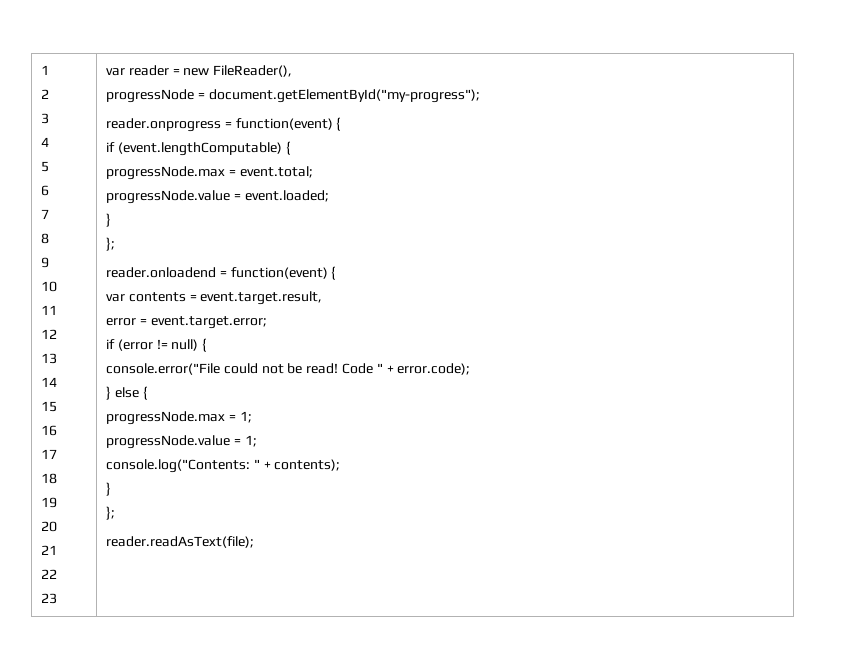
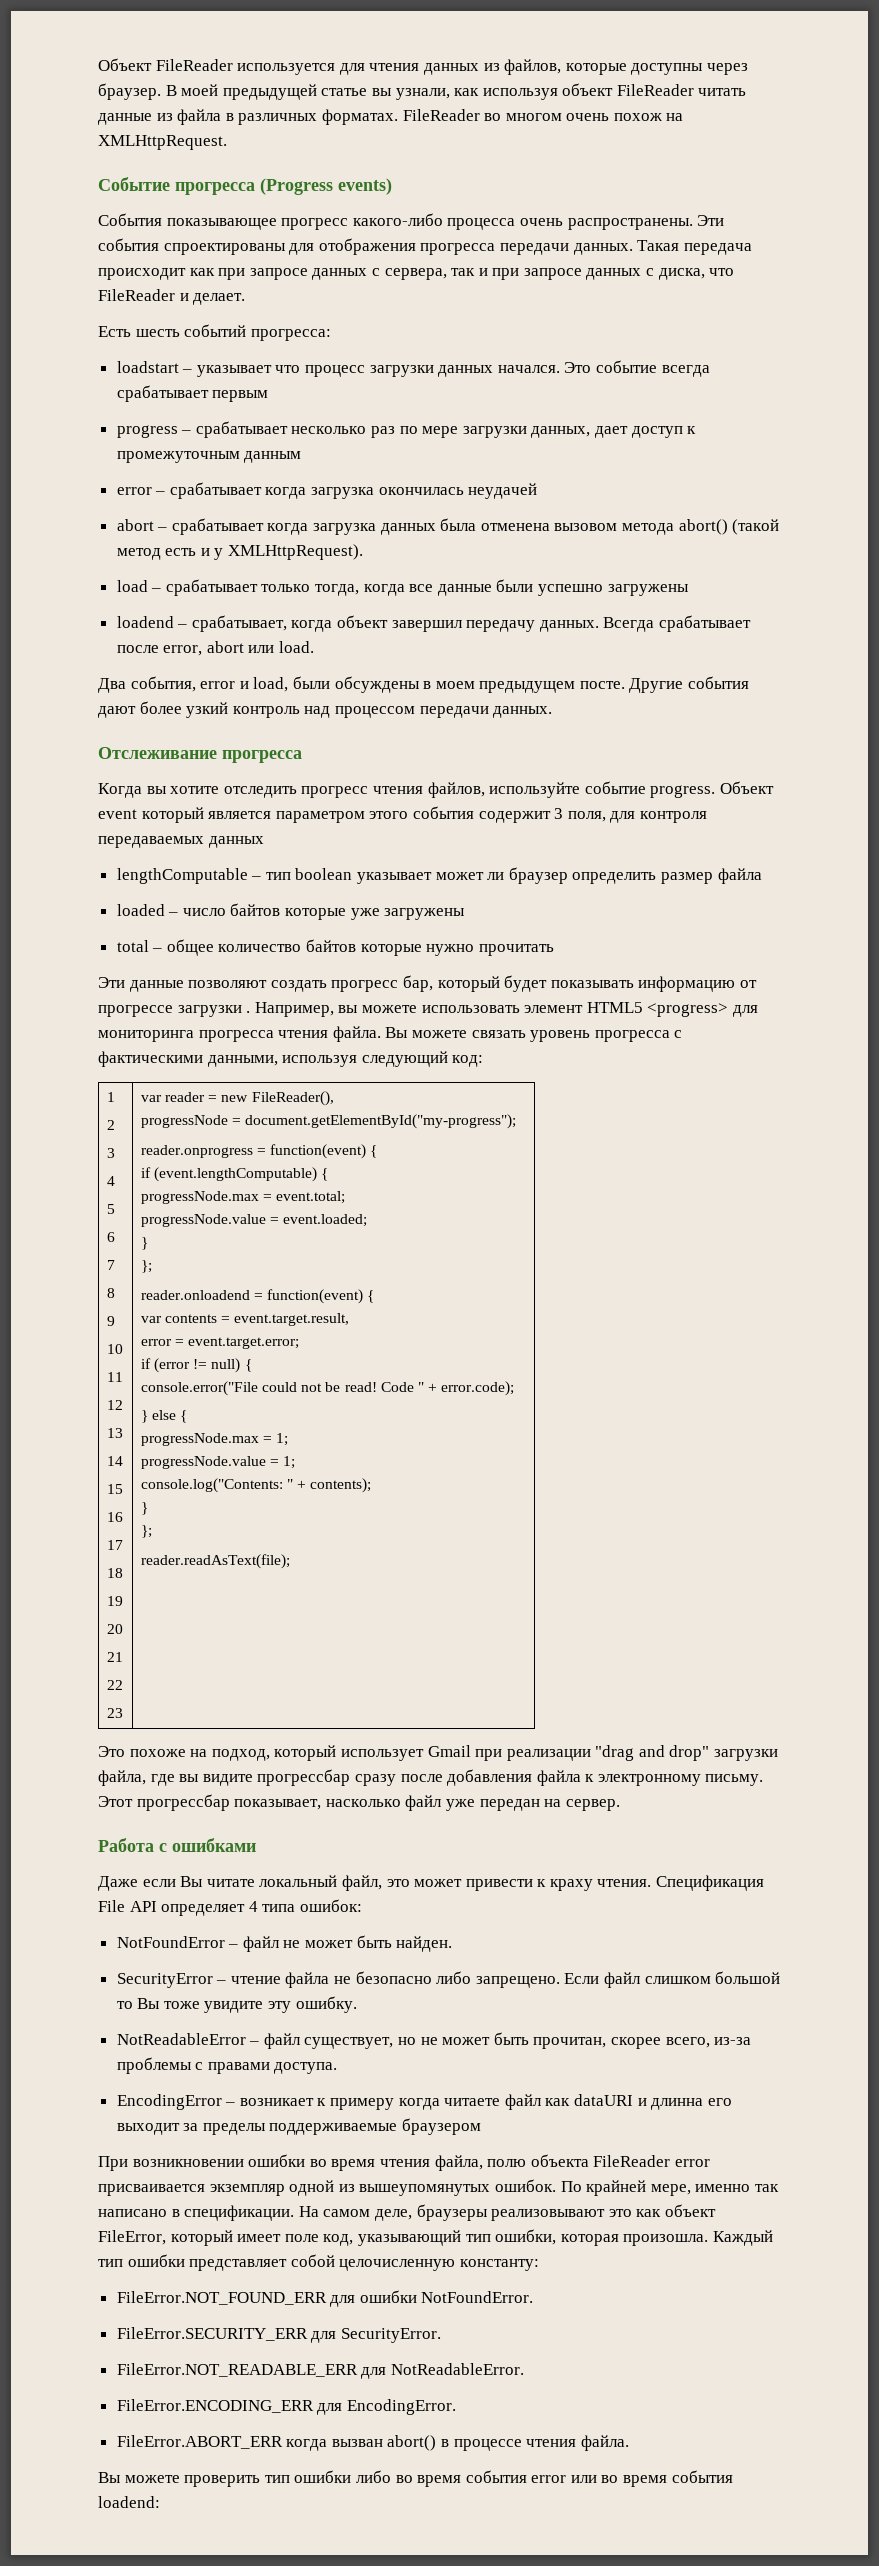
(41, 70) none -> [98,58,748,75] [98,83,747,100] [98,109,684,125] [98,135,227,150] [98,177,392,195] [98,213,725,230] [98,238,752,255] [98,268,735,280] [98,289,246,305] [98,324,331,341] [116,360,710,377] [116,385,269,402] [116,421,697,438] [116,451,302,463] [116,482,538,499] [116,518,780,535] [116,544,364,560] [116,579,689,596] [116,615,752,632] [116,641,315,656] [98,676,750,693] [98,701,553,718] [98,747,302,763] [98,781,774,798] [98,806,707,823] [98,836,264,848] [116,867,762,884] [116,903,466,920] [116,939,554,956] [98,975,757,992] [98,1002,758,1017] [98,1026,683,1042] [98,1051,484,1067] Объект FileReader используется для чтения данных из файлов, которые доступны через браузер. В моей предыдущей статье вы узнали, как используя объект FileReader читать данные из файла в различных форматах. FileReader во многом очень похож на XMLHttpRequest. // Событие прогресса (Progress events) // События показывающее прогресс какого-либо процесса очень распространены. Эти события спроектированы для отображения прогресса передачи данных. Такая передача происходит как при запросе данных с сервера, так и при запросе данных с диска, что FileReader и делает. // Есть шесть событий прогресса: // loadstart – указывает что процесс загрузки данных начался. Это событие всегда срабатывает первым // progress – срабатывает несколько раз по мере загрузки данных, дает доступ к промежуточным данным // error – срабатывает когда загрузка окончилась неудачей // abort – срабатывает когда загрузка данных была отменена вызовом метода abort() (такой метод есть и у XMLHttpRequest). // load – срабатывает только тогда, когда все данные были успешно загружены // loadend – срабатывает, когда объект завершил передачу данных. Всегда срабатывает после error, abort или load. // Два события, error и load, были обсуждены в моем предыдущем посте. Другие события дают более узкий контроль над процессом передачи данных. // Отслеживание прогресса // Когда вы хотите отследить прогресс чтения файлов, используйте событие progress. Объект event который является параметром этого события содержит 3 поля, для контроля передаваемых данных // lengthComputable – тип boolean указывает может ли браузер определить размер файла // loaded – число байтов которые уже загружены // total – общее количество байтов которые нужно прочитать // Эти данные позволяют создать прогресс бар, который будет показывать информацию от прогрессе загрузки . Например, вы можете использовать элемент HTML5 <progress> для мониторинга прогресса чтения файла. Вы можете связать уровень прогресса с фактическими данными, используя следующий код: //
(255, 542) none -> [98,1745,779,1761] [98,1769,764,1786] [98,1794,620,1811] [98,1838,256,1852] [98,1875,765,1891] [98,1899,362,1916] [116,1935,453,1952] [116,1971,781,1988] [116,1996,357,2013] [116,2032,752,2049] [116,2057,338,2074] [116,2094,732,2110] [116,2118,482,2135] [98,2154,710,2171] [98,2179,779,2196] [98,2204,716,2221] [98,2229,773,2246] [98,2254,539,2271] [116,2290,534,2307] [116,2327,441,2343] [116,2363,524,2379] [116,2399,456,2415] [116,2435,629,2451] [98,2470,733,2487] [98,2496,160,2508] // Это похоже на подход, который использует Gmail при реализации "drag and drop" загрузки файла, где вы видите прогрессбар сразу после добавления файла к электронному письму. Этот прогрессбар показывает, насколько файл уже передан на сервер. // Работа с ошибками // Даже если Вы читате локальный файл, это может привести к краху чтения. Спецификация File API определяет 4 типа ошибок: // NotFoundError – файл не может быть найден. // SecurityError – чтение файла не безопасно либо запрещено. Если файл слишком большой то Вы тоже увидите эту ошибку. // NotReadableError – файл существует, но не может быть прочитан, скорее всего, из-за проблемы с правами доступа. // EncodingError – возникает к примеру когда читаете файл как dataURI и длинна его выходит за пределы поддерживаемые браузером // При возникновении ошибки во время чтения файла, полю объекта FileReader error присваивается экземпляр одной из вышеупомянутых ошибок. По крайней мере, именно так написано в спецификации. На самом деле, браузеры реализовывают это как объект FileError, который имеет поле код, указывающий тип ошибки, которая произошла. Каждый тип ошибки представляет собой целочисленную константу: // FileError.NOT_FOUND_ERR для ошибки NotFoundError. // FileError.SECURITY_ERR для SecurityError. // FileError.NOT_READABLE_ERR для NotReadableError. // FileError.ENCODING_ERR для EncodingError. // FileError.ABORT_ERR когда вызван abort() в процессе чтения файла. // Вы можете проверить тип ошибки либо во время события error или во время события loadend:

